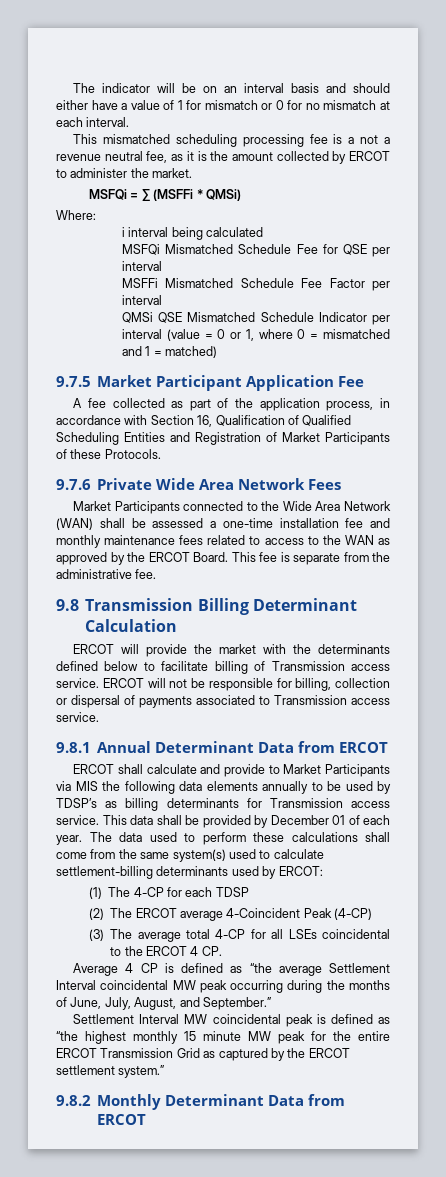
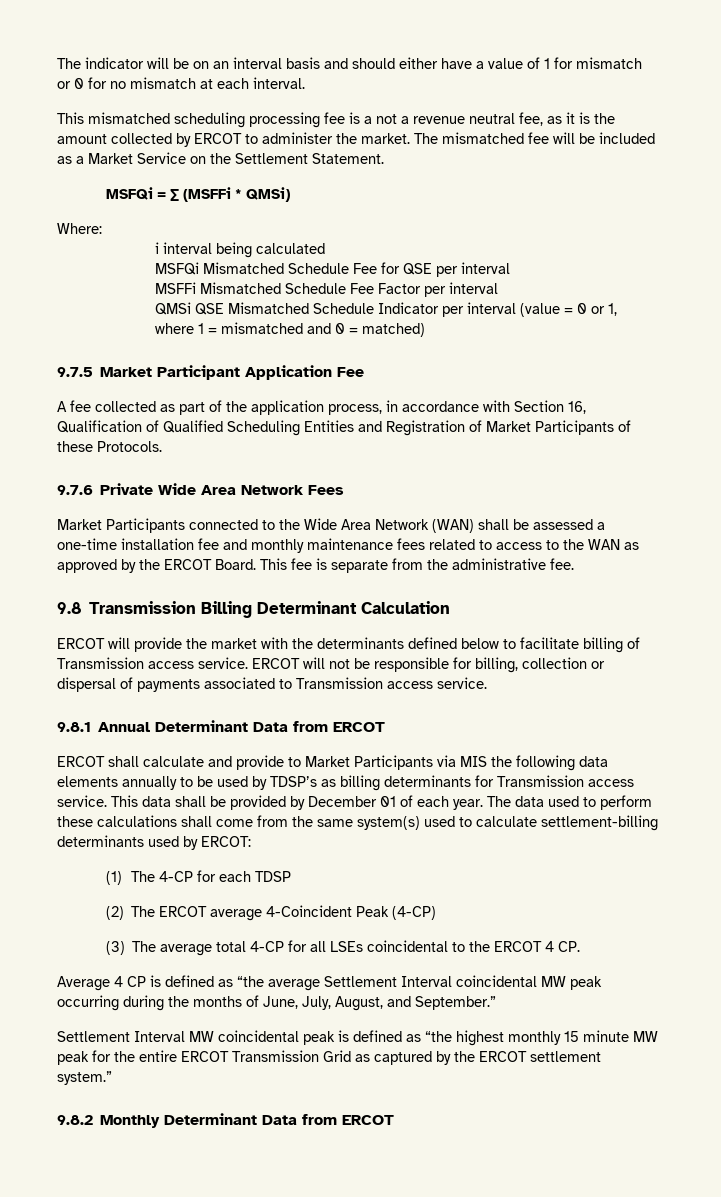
(193, 173) none -> [414,132,655,144] [57,152,384,164] The mismatched fee will be included as a Market Service on the Settlement Statement.
[297,329,306,339] 0 -> [198,323,205,334] 1
[145,346,151,356] 1 -> [335,323,346,334] 0

